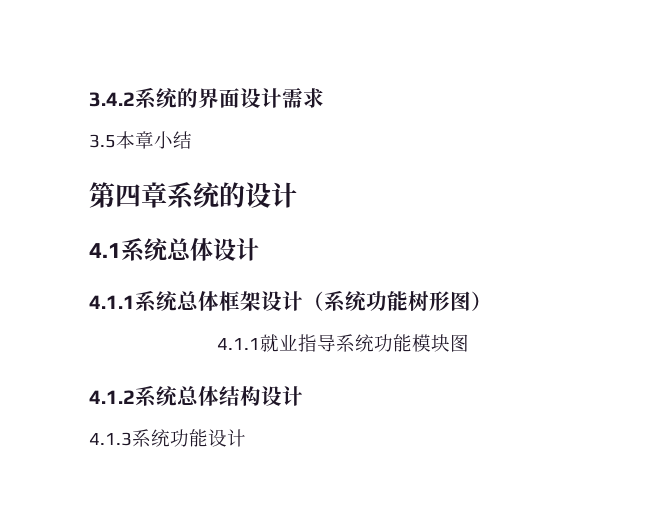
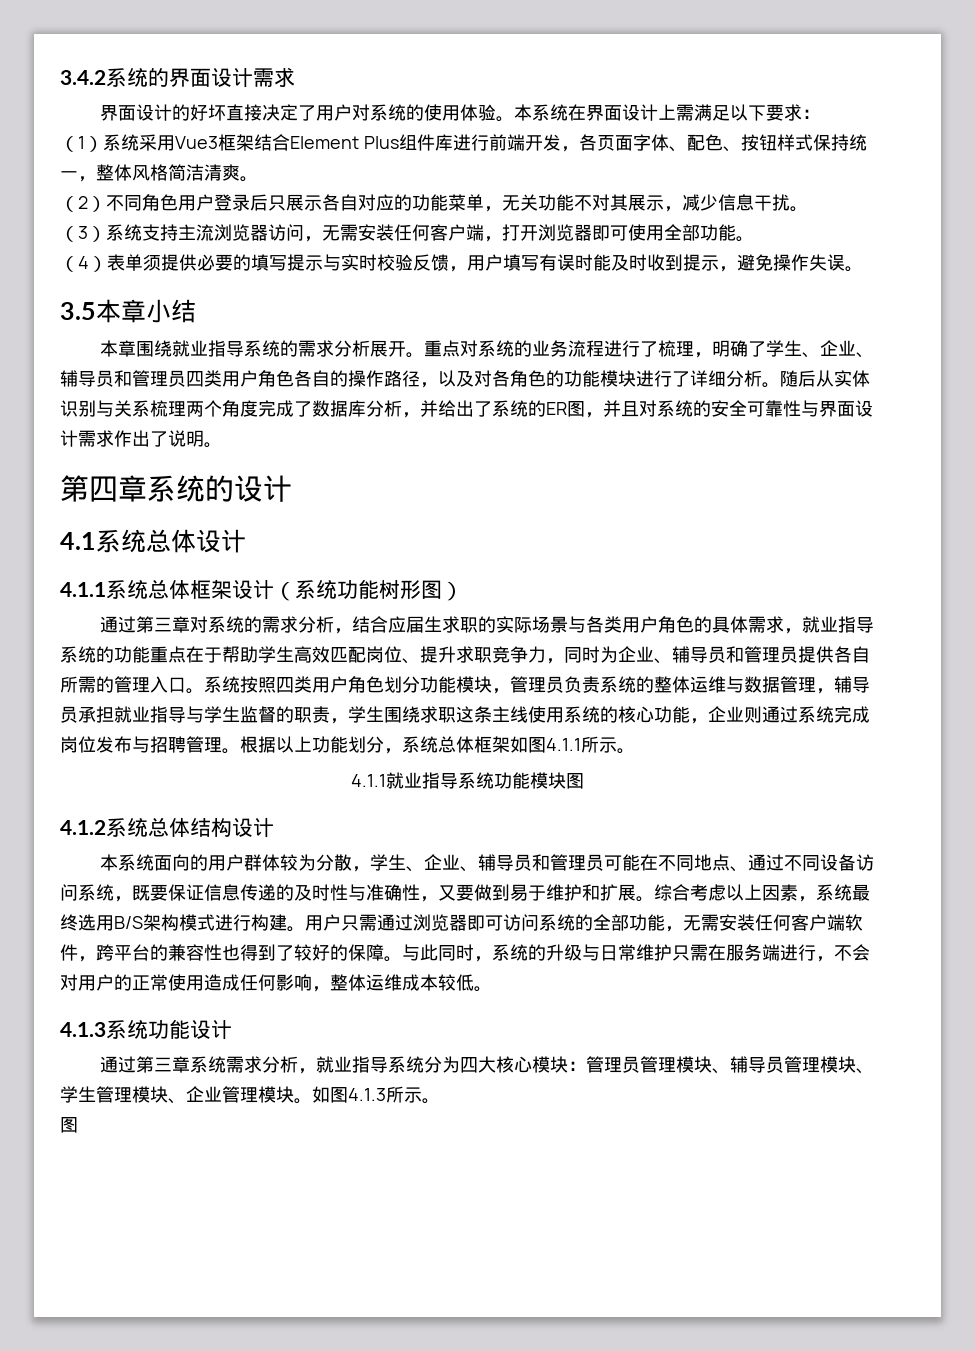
[89,131,192,149] 3.5本章小结 -> [99,104,820,122] [60,134,867,152] [60,164,258,182] [60,194,808,212] [60,224,754,242] [60,254,863,272] [60,299,196,323] [99,340,874,358] [60,370,870,388] [60,400,873,418] [60,430,222,448] 界面设计的好坏直接决定了用户对系统的使用体验。本系统在界面设计上需满足以下要求： // （1）系统采用Vue3框架结合Element Plus组件库进行前端开发，各页面字体、配色、按钮样式保持统一，整体风格简洁清爽。 // （2）不同角色用户登录后只展示各自对应的功能菜单，无关功能不对其展示，减少信息干扰。 // （3）系统支持主流浏览器访问，无需安装任何客户端，打开浏览器即可使用全部功能。 // （4）表单须提供必要的填写提示与实时校验反馈，用户填写有误时能及时收到提示，避免操作失误。 // 3.5本章小结 // 本章围绕就业指导系统的需求分析展开。重点对系统的业务流程进行了梳理，明确了学生、企业、辅导员和管理员四类用户角色各自的操作路径，以及对各角色的功能模块进行了详细分析。随后从实体识别与关系梳理两个角度完成了数据库分析，并给出了系统的ER图，并且对系统的安全可靠性与界面设计需求作出了说明。
(492, 301) none -> [99,616,874,634] [60,646,870,664] [60,676,870,694] [60,706,870,724] [60,736,635,754] // 通过第三章对系统的需求分析，结合应届生求职的实际场景与各类用户角色的具体需求，就业指导系统的功能重点在于帮助学生高效匹配岗位、提升求职竞争力，同时为企业、辅导员和管理员提供各自所需的管理入口。系统按照四类用户角色划分功能模块，管理员负责系统的整体运维与数据管理，辅导员承担就业指导与学生监督的职责，学生围绕求职这条主线使用系统的核心功能，企业则通过系统完成岗位发布与招聘管理。根据以上功能划分，系统总体框架如图4.1.1所示。
[89,429,246,447] 4.1.3系统功能设计 -> [99,854,874,872] [60,884,870,902] [60,914,863,932] [60,944,870,962] [60,974,492,992] [60,1019,232,1040] [99,1056,874,1074] [60,1086,440,1104] [60,1117,78,1133] 本系统面向的用户群体较为分散，学生、企业、辅导员和管理员可能在不同地点、通过不同设备访问系统，既要保证信息传递的及时性与准确性，又要做到易于维护和扩展。综合考虑以上因素，系统最终选用B/S架构模式进行构建。用户只需通过浏览器即可访问系统的全部功能，无需安装任何客户端软件，跨平台的兼容性也得到了较好的保障。与此同时，系统的升级与日常维护只需在服务端进行，不会对用户的正常使用造成任何影响，整体运维成本较低。 // 4.1.3系统功能设计 // 通过第三章系统需求分析，就业指导系统分为四大核心模块：管理员管理模块、辅导员管理模块、学生管理模块、企业管理模块。如图4.1.3所示。 // 图

